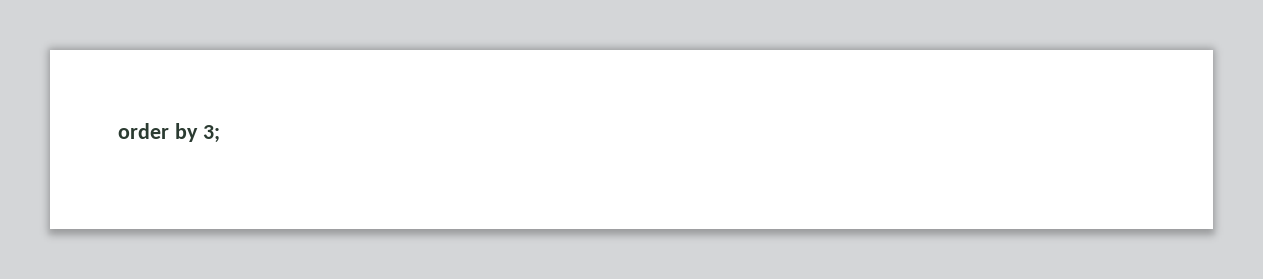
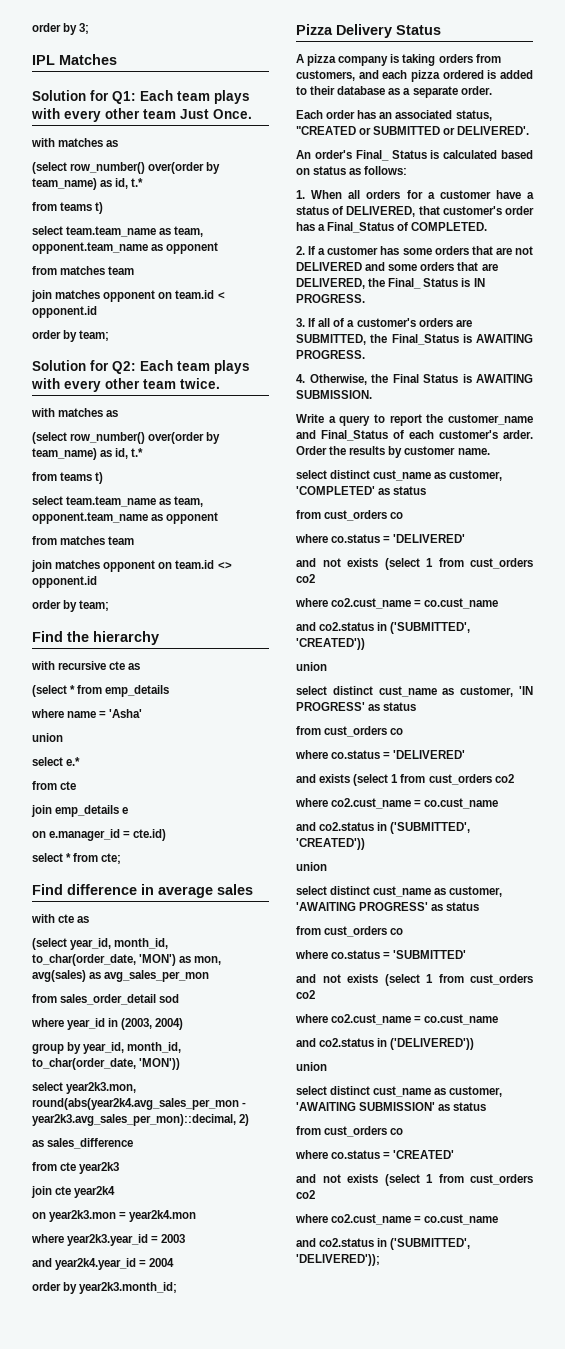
(220, 134) none -> [32,54,117,65] [32,90,250,104] [31,108,252,122] [31,138,119,147] [32,162,221,174] [32,178,144,190] [32,202,104,214] [32,226,204,237] [32,242,219,254] [32,266,135,275] [31,290,225,302] [32,306,97,318] [32,330,110,342] [32,360,250,374] [31,378,220,392] [31,408,119,417] [32,432,221,444] [32,448,144,460] [32,472,104,484] [32,496,204,507] [32,512,219,524] [32,536,135,545] [31,560,232,572] [32,576,97,588] [32,600,110,612] [32,631,159,645] [31,661,141,670] [32,685,170,697] [31,709,143,718] [32,733,63,742] [32,757,81,766] [32,781,77,790] [31,805,129,817] [32,829,167,841] [32,853,122,864] [32,884,253,898] [31,914,90,923] [32,938,169,950] [32,954,222,966] [32,970,210,982] [32,994,180,1005] [31,1018,184,1030] [32,1042,182,1054] [32,1058,181,1070] [32,1082,137,1094] [32,1098,247,1110] [32,1114,250,1126] [32,1138,134,1149] [32,1162,120,1174] [31,1186,116,1198] [32,1210,197,1222] [31,1234,186,1246] [32,1258,175,1270] [32,1282,178,1294] [296,24,441,38] [296,54,501,66] [296,70,533,82] [296,86,492,98] [296,110,492,121] [296,126,530,135] [296,150,533,161] [296,166,408,175] [296,190,534,199] [296,206,534,217] [296,222,488,233] [296,246,533,255] [296,262,498,271] [296,278,485,289] [296,294,365,303] [296,318,472,327] [296,334,533,345] [296,350,365,359] [296,374,533,385] [296,390,372,399] [296,414,533,426] [296,430,533,441] [296,446,490,458] [296,470,503,481] [296,486,427,495] [296,510,404,521] [295,534,466,543] [296,558,533,570] [296,574,315,583] [295,598,499,609] [296,622,471,634] [296,638,365,650] [296,662,327,671] [296,686,533,697] [296,702,417,711] [296,726,404,737] [295,750,466,759] [296,774,514,786] [295,798,499,809] [296,822,471,834] [296,838,365,850] [296,862,327,871] [296,886,503,897] [296,902,480,911] [296,926,404,937] [295,950,467,959] [296,974,533,986] [296,990,315,999] [295,1014,499,1025] [296,1038,475,1050] [296,1062,327,1071] [296,1086,503,1097] [296,1102,487,1111] [296,1126,404,1137] [295,1150,455,1159] [296,1174,533,1186] [296,1190,315,1199] [295,1214,499,1225] [296,1238,471,1250] [296,1254,380,1266] // IPL Matches // Solution for Q1: Each team plays with every other team Just Once. // with matches as // (select row_number() over(order by team_name) as id, t.* // from teams t) // select team.team_name as team, opponent.team_name as opponent // from matches team // join matches opponent on team.id < opponent.id // order by team; // Solution for Q2: Each team plays with every other team twice. // with matches as // (select row_number() over(order by team_name) as id, t.* // from teams t) // select team.team_name as team, opponent.team_name as opponent // from matches team // join matches opponent on team.id <> opponent.id // order by team; // Find the hierarchy // with recursive cte as // (select * from emp_details // where name = 'Asha' // union // select e.* // from cte // join emp_details e // on e.manager_id = cte.id) // select * from cte; // Find difference in average sales // with cte as // (select year_id, month_id, to_char(order_date, 'MON') as mon, avg(sales) as avg_sales_per_mon // from sales_order_detail sod // where year_id in (2003, 2004) // group by year_id, month_id, to_char(order_date, 'MON')) // select year2k3.mon, round(abs(year2k4.avg_sales_per_mon - year2k3.avg_sales_per_mon)::decimal, 2) // as sales_difference // from cte year2k3 // join cte year2k4 // on year2k3.mon = year2k4.mon // where year2k3.year_id = 2003 // and year2k4.year_id = 2004 // order by year2k3.month_id; // Pizza Delivery Status // A pizza company is taking orders from customers, and each pizza ordered is added to their database as a separate order. // Each order has an associated status, "CREATED or SUBMITTED or DELIVERED'. // An order's Final_ Status is calculated based on status as follows: // 1. When all orders for a customer have a status of DELIVERED, that customer's order has a Final_Status of COMPLETED. // 2. If a customer has some orders that are not DELIVERED and some orders that are DELIVERED, the Final_ Status is IN PROGRESS. // 3. If all of a customer's orders are SUBMITTED, the Final_Status is AWAITING PROGRESS. // 4. Otherwise, the Final Status is AWAITING SUBMISSION. // Write a query to report the customer_name and Final_Status of each customer's arder. Order the results by customer name. // select distinct cust_name as customer, 'COMPLETED' as status // from cust_orders co // where co.status = 'DELIVERED' // and not exists (select 1 from cust_orders co2 // where co2.cust_name = co.cust_name // and co2.status in ('SUBMITTED', 'CREATED')) // union // select distinct cust_name as customer, 'IN PROGRESS' as status // from cust_orders co // where co.status = 'DELIVERED' // and exists (select 1 from cust_orders co2 // where co2.cust_name = co.cust_name // and co2.status in ('SUBMITTED', 'CREATED')) // union // select distinct cust_name as customer, 'AWAITING PROGRESS' as status // from cust_orders co // where co.status = 'SUBMITTED' // and not exists (select 1 from cust_orders co2 // where co2.cust_name = co.cust_name // and co2.status in ('DELIVERED')) // union // select distinct cust_name as customer, 'AWAITING SUBMISSION' as status // from cust_orders co // where co.status = 'CREATED' // and not exists (select 1 from cust_orders co2 // where co2.cust_name = co.cust_name // and co2.status in ('SUBMITTED', 'DELIVERED'));

